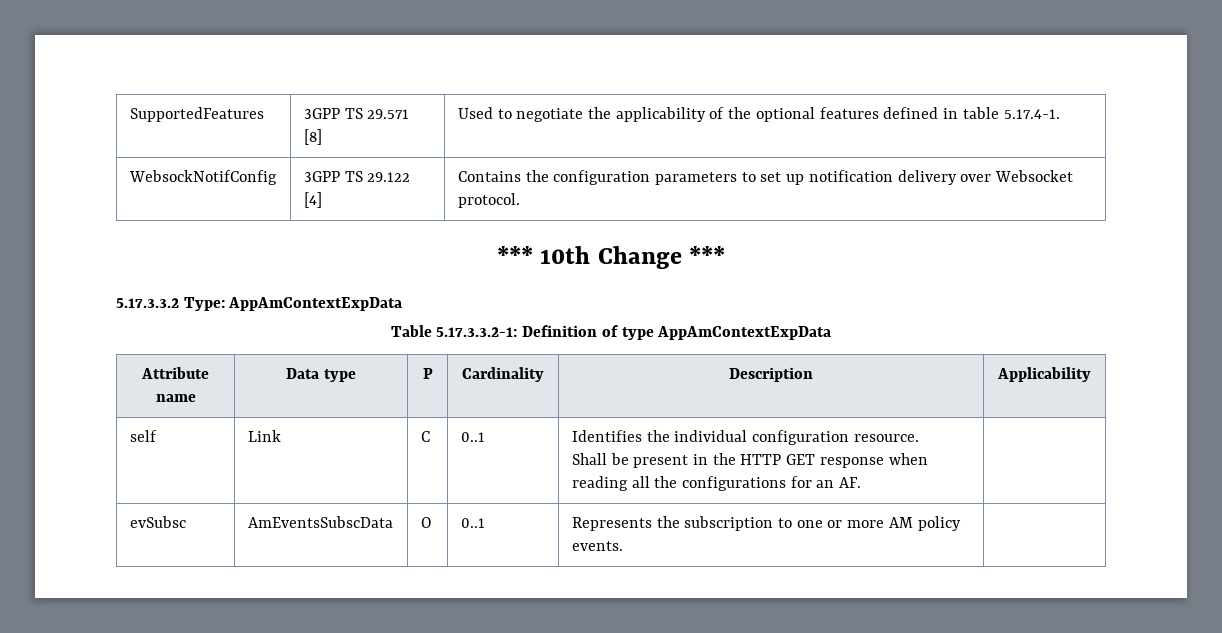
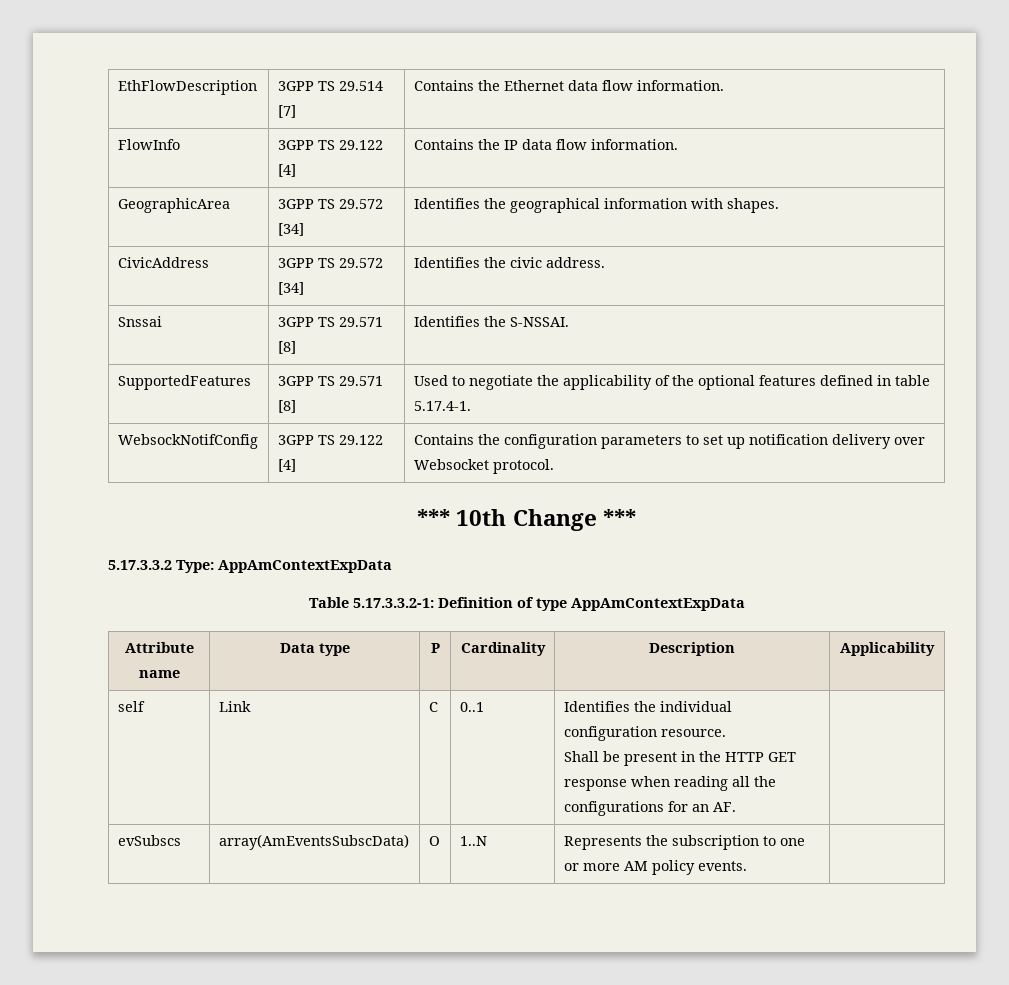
(129, 114) none -> [117,80,257,95] [277,81,383,91] [277,105,296,118] [413,80,724,91] [117,139,180,150] [277,140,383,150] [277,164,296,177] [413,139,678,150] [117,198,230,213] [277,199,383,209] [277,223,304,236] [413,198,779,213] [117,257,209,268] [277,258,383,268] [277,282,304,295] [413,257,605,268] [117,316,162,327] [277,317,383,327] [277,341,296,354] [413,316,569,327] EthFlowDescription | 3GPP TS 29.514 [7] | Contains the Ethernet data flow information. // FlowInfo | 3GPP TS 29.122 [4] | Contains the IP data flow information. // GeographicArea | 3GPP TS 29.572 [34] | Identifies the geographical information with shapes. // CivicAddress | 3GPP TS 29.572 [34] | Identifies the civic address. // Snssai | 3GPP TS 29.571 [8] | Identifies the S-NSSAI. //
[129,516,186,528] [247,516,393,528] evSubsc | AmEventsSubscData -> [117,835,181,846] [218,834,409,850] evSubscs | array(AmEventsSubscData)
[460,518,485,528] 0..1 -> [459,836,487,846] 1..N

